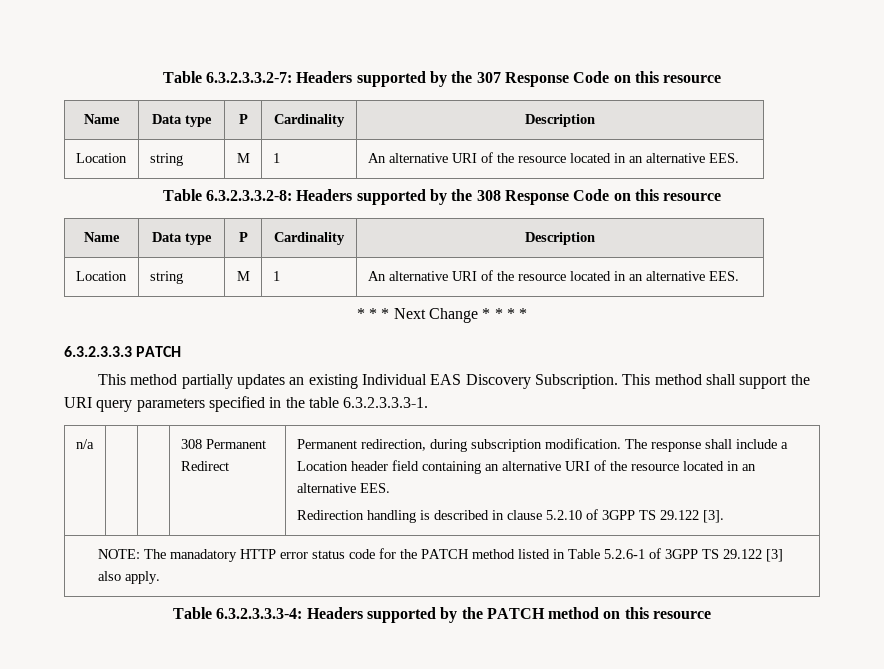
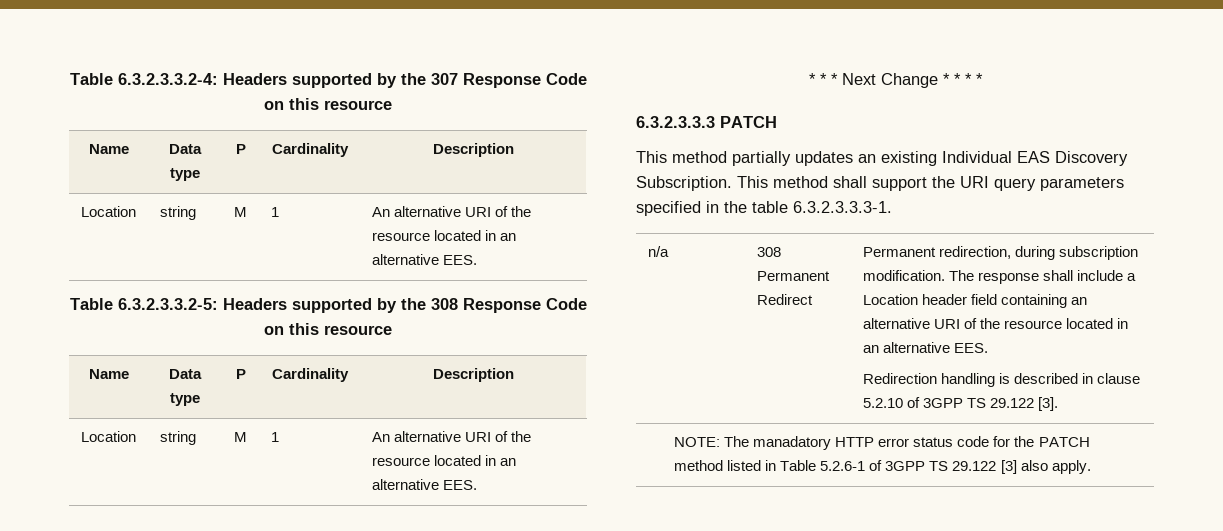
[162,71,293,83] Table 6.3.2.3.3.2-7: -> [69,73,218,85] Table 6.3.2.3.3.2-4:
[206,190,293,201] 6.3.2.3.3.2-8: -> [117,298,218,310] 6.3.2.3.3.2-5:
[172,607,712,623] // Table 6.3.2.3.3.3-4: Headers supported by the PATCH method on this resource -> (1091, 467) none

